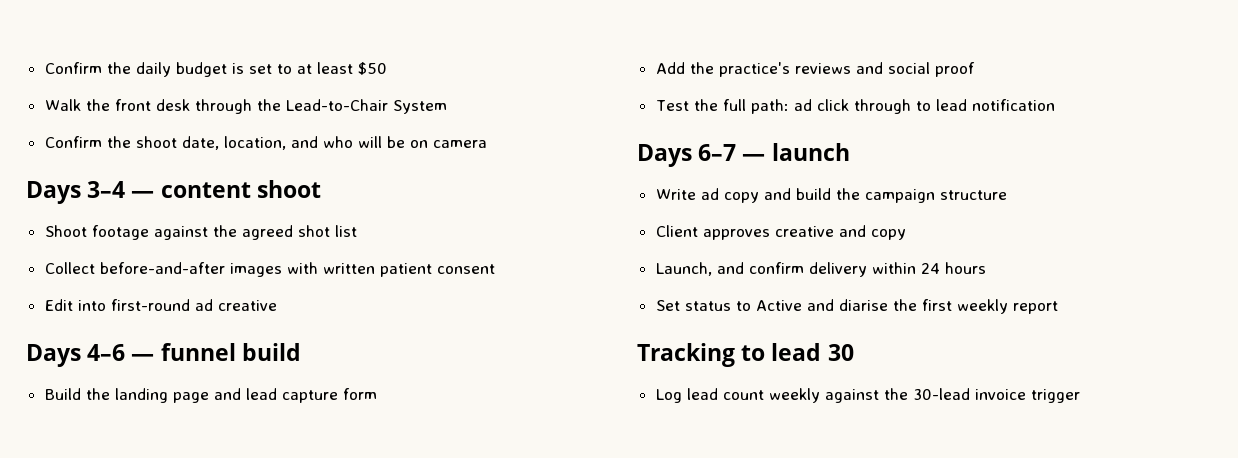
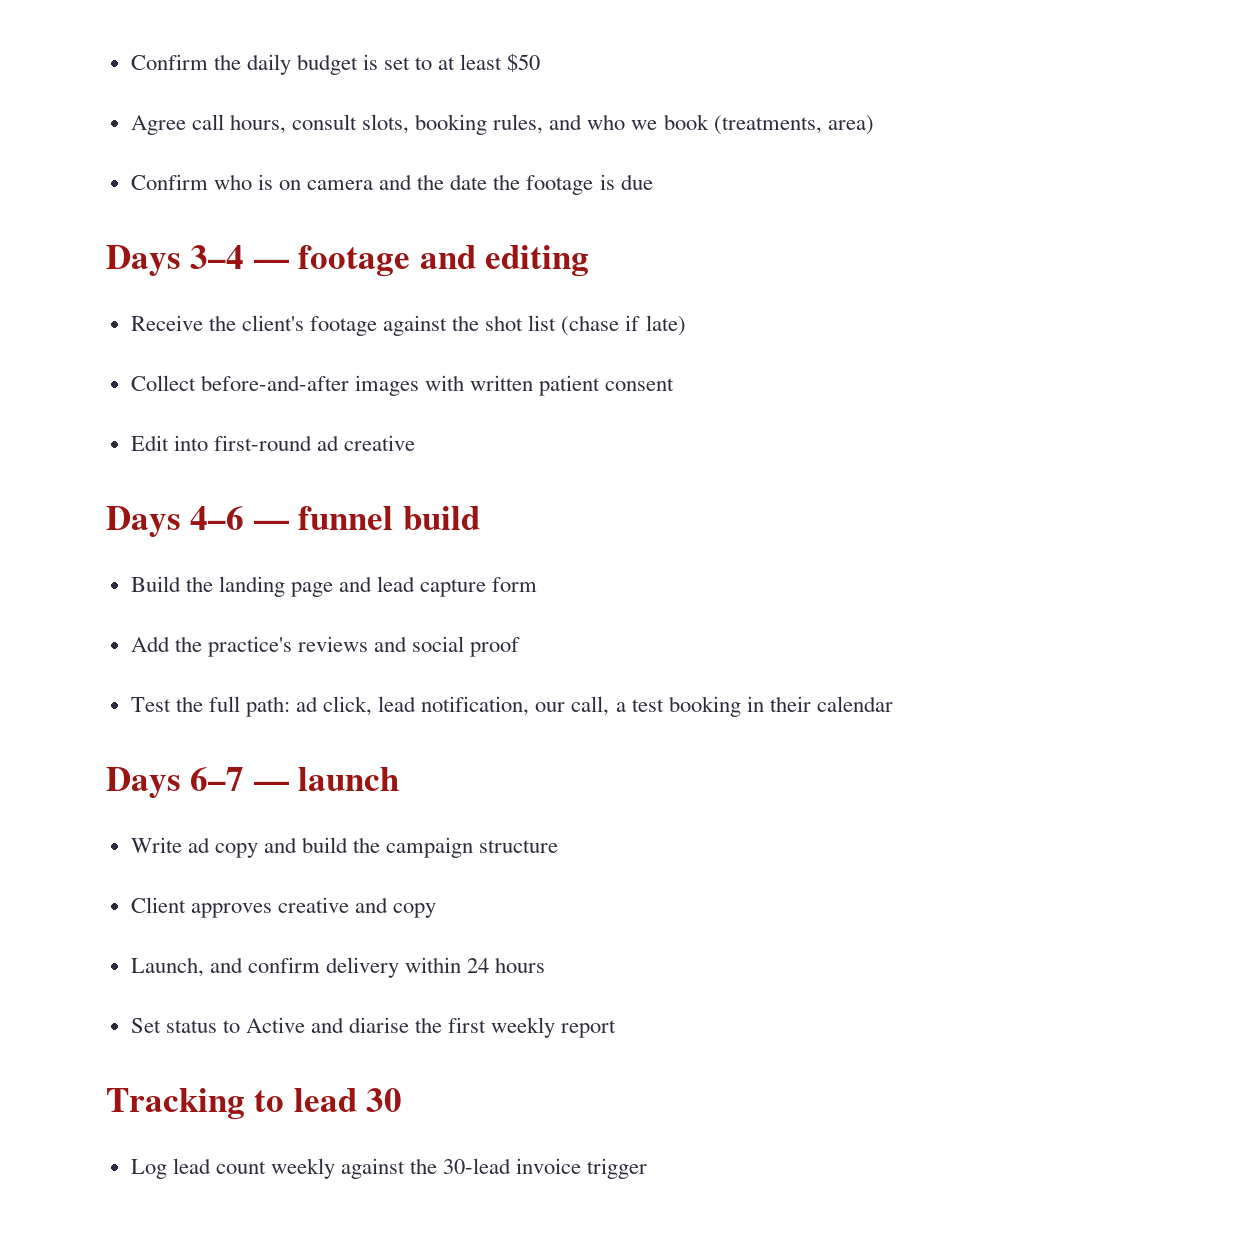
[44,99,447,114] [44,136,487,150] [26,180,321,204] [44,225,87,237] Walk the front desk through the Lead-to-Chair System // Confirm the shoot date, location, and who will be on camera // Days 3–4 — content shoot // Shoot -> [130,114,874,135] [130,174,653,195] [106,245,590,277] [130,315,304,331] Agree call hours, consult slots, booking rules, and who we book (treatments, area) // Confirm who is on camera and the date the footage is due // Days 3–4 — footage and editing // Receive the client's
[241,225,293,240] agreed -> (480, 323) none
(357, 231) none -> [561,315,686,336] (chase if late)
[816,99,1055,114] click through to lead notification -> [323,696,893,717] click, lead notification, our call, a test booking in their calendar

